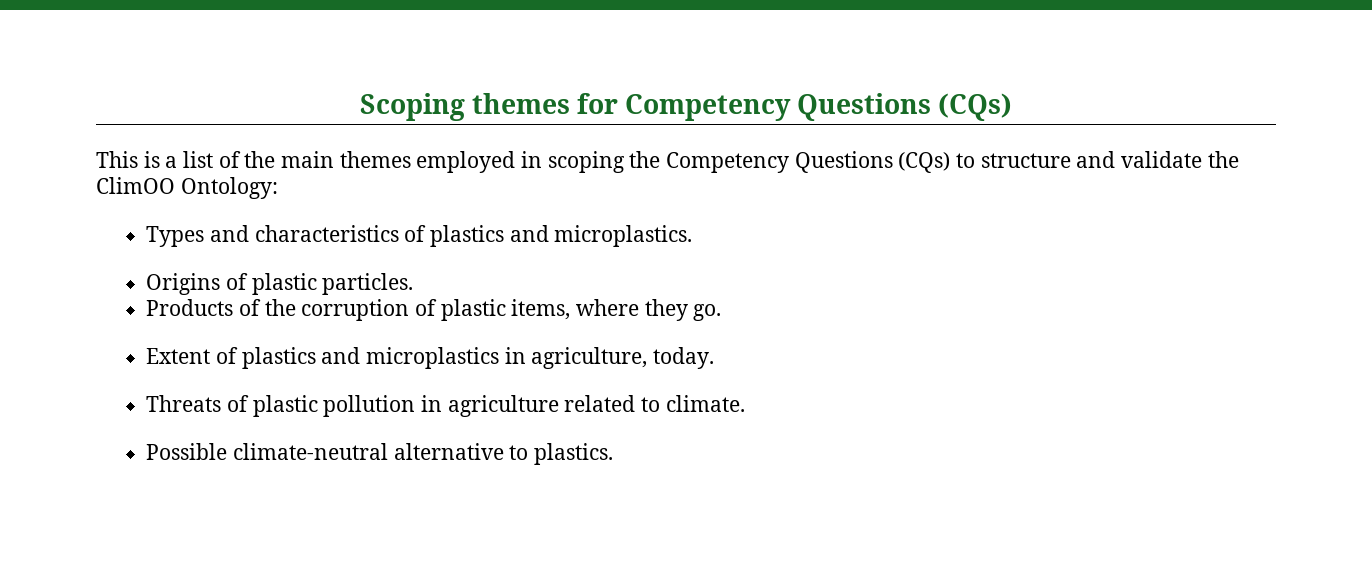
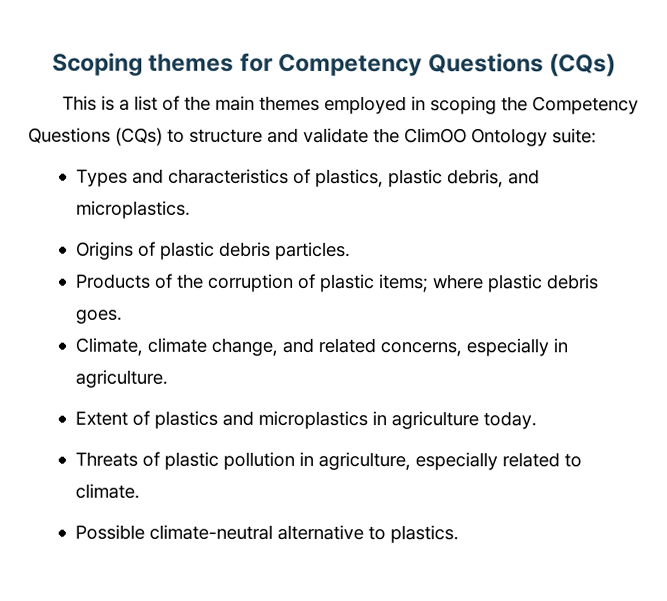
[180,177,278,199] Ontology: -> [471,128,597,147] Ontology suite:
[430,225,505,247] plastics -> [314,168,504,188] plastics, plastic debris,
(317, 284) none -> [218,241,271,257] debris
[511,299,722,321] items, where they go. -> [378,274,599,293] [74,309,122,324] [74,337,568,357] [74,369,168,388] items; where plastic debris goes. // Climate, climate change, and related concerns, especially in agriculture.
[531,347,648,369] agriculture, -> [390,411,479,430] agriculture
[447,395,559,417] agriculture -> [317,451,498,471] agriculture, especially

